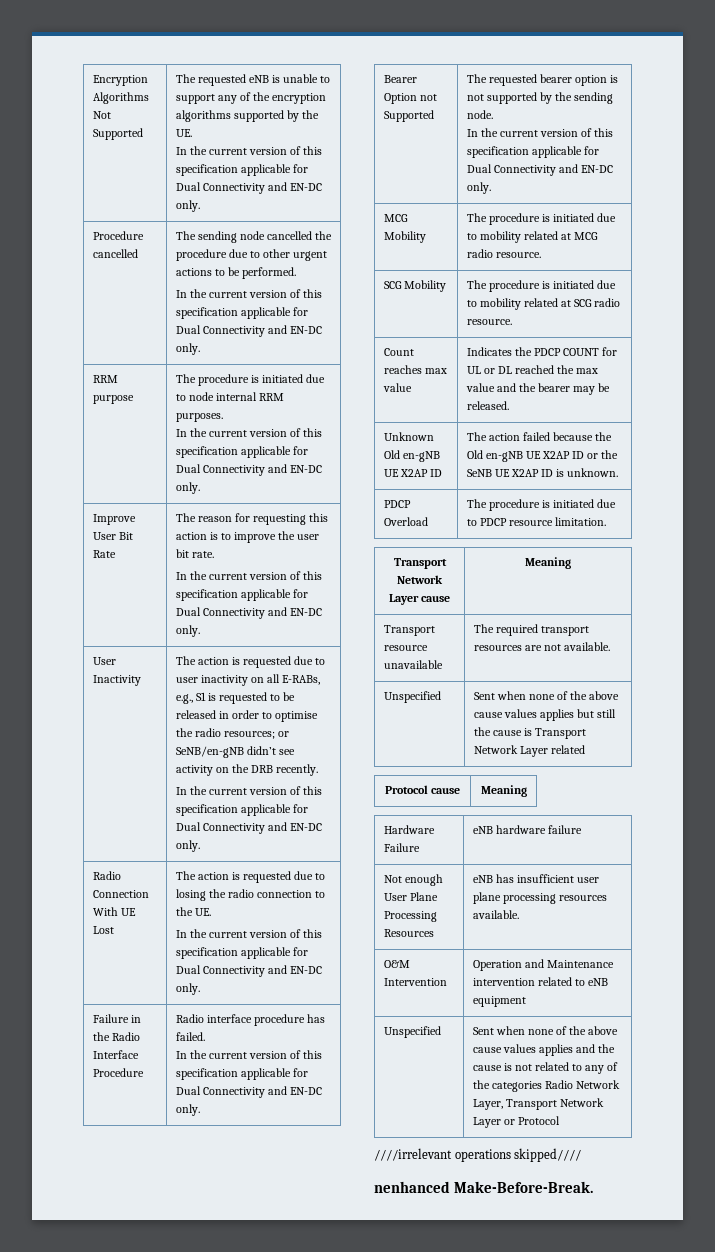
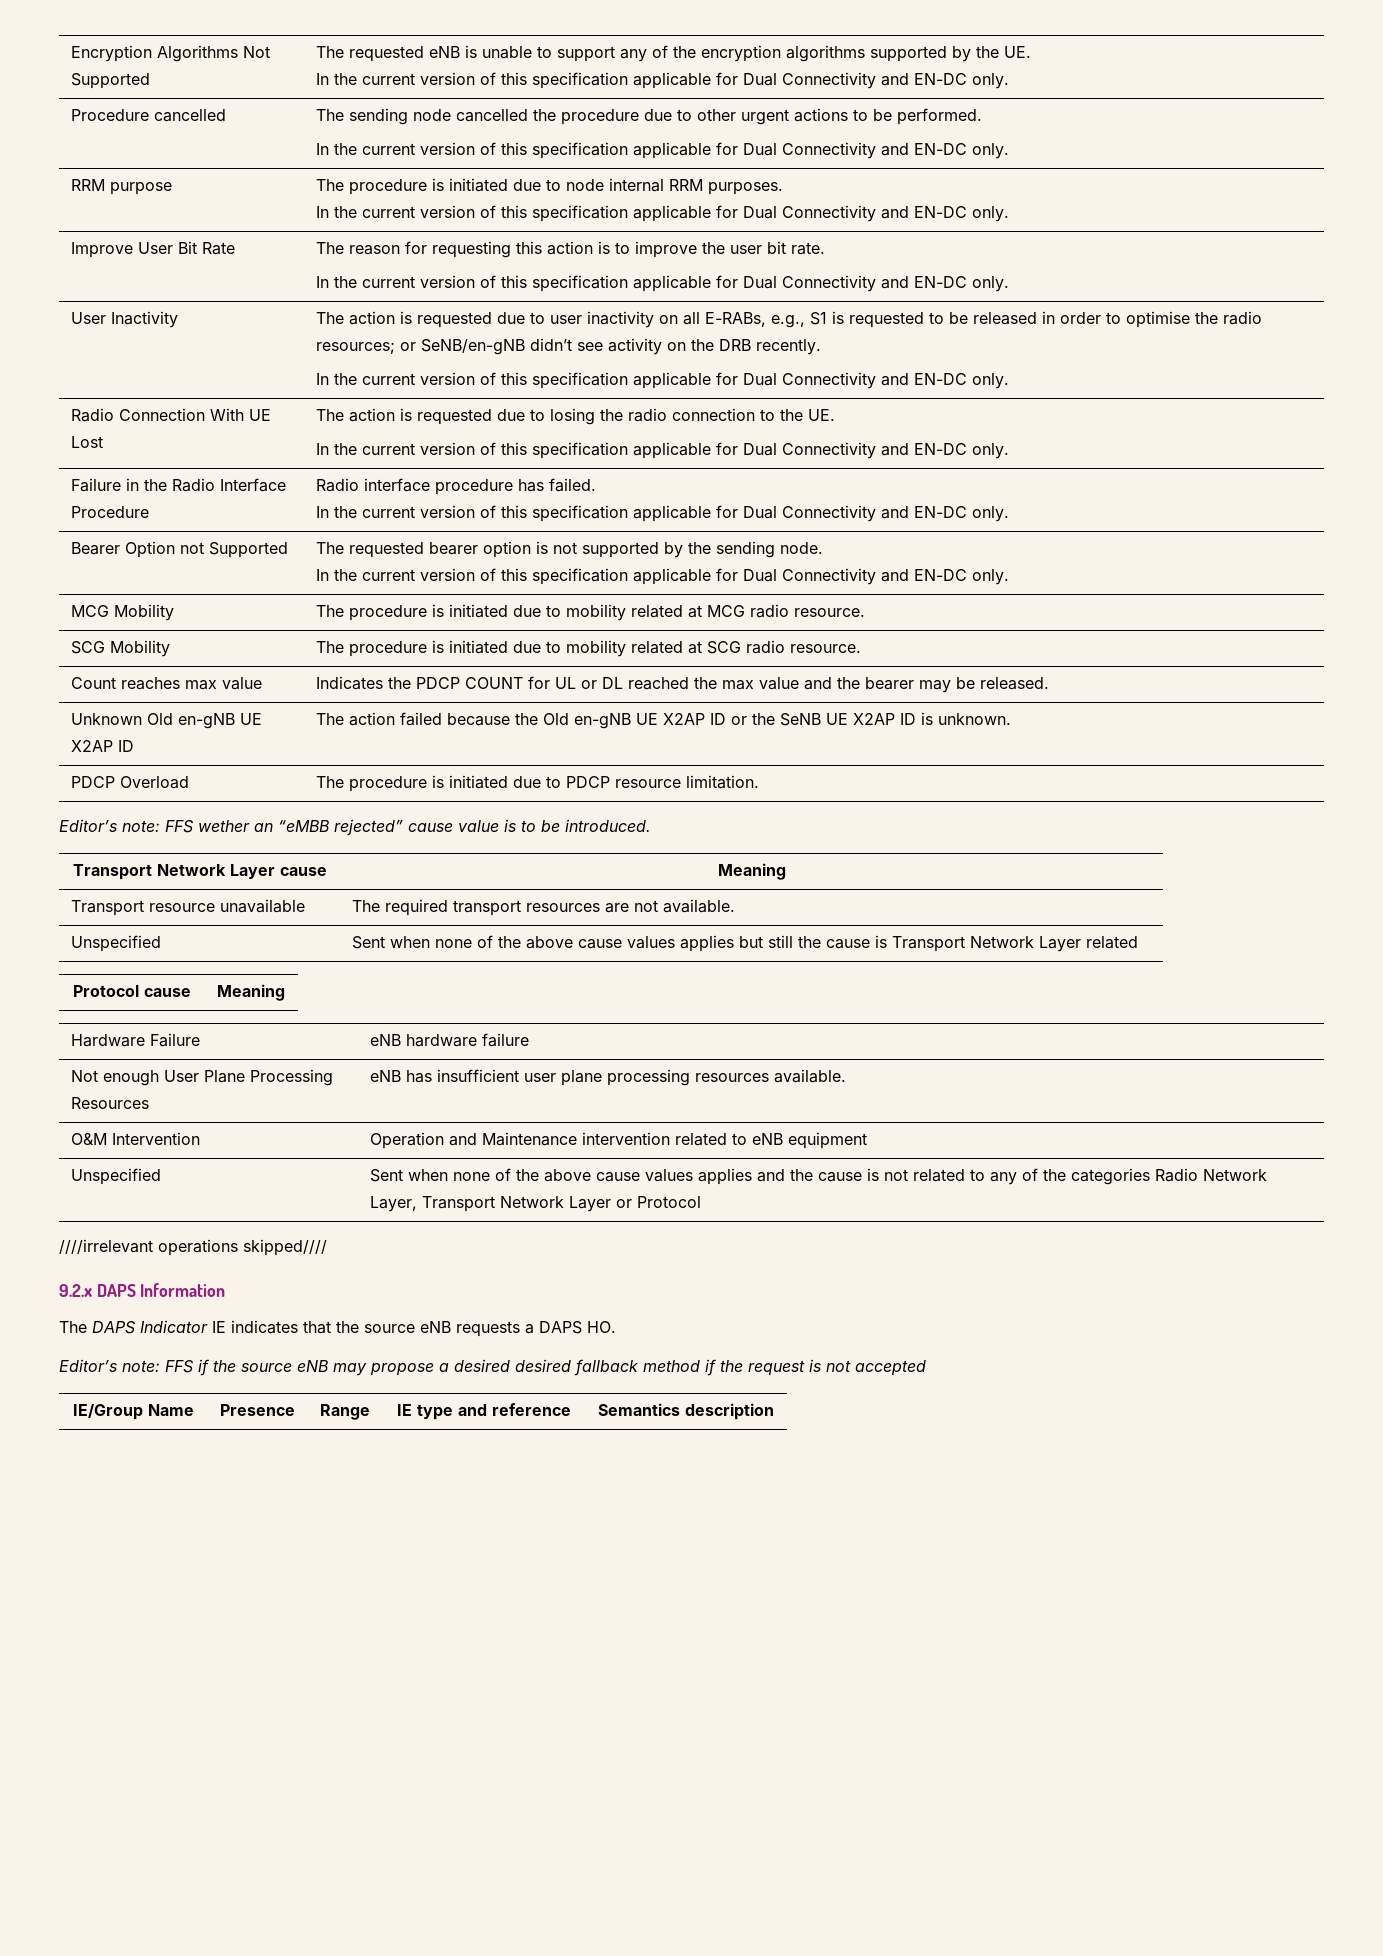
(606, 521) none -> [59,819,651,836] // Editor’s note: FFS wether an “eMBB rejected” cause value is to be introduced.
[374,1181,594,1193] nenhanced Make-Before-Break. -> [59,1283,226,1297] [59,1320,616,1337] [59,1359,926,1376] [72,1404,194,1420] [219,1404,295,1416] [320,1404,370,1420] [396,1403,571,1420] [597,1403,774,1420] 9.2.x DAPS Information // The DAPS Indicator IE indicates that the source eNB requests a DAPS HO. // Editor’s note: FFS if the source eNB may propose a desired desired fallback method if the request is not accepted // IE/Group Name | Presence | Range | IE type and reference | Semantics description

